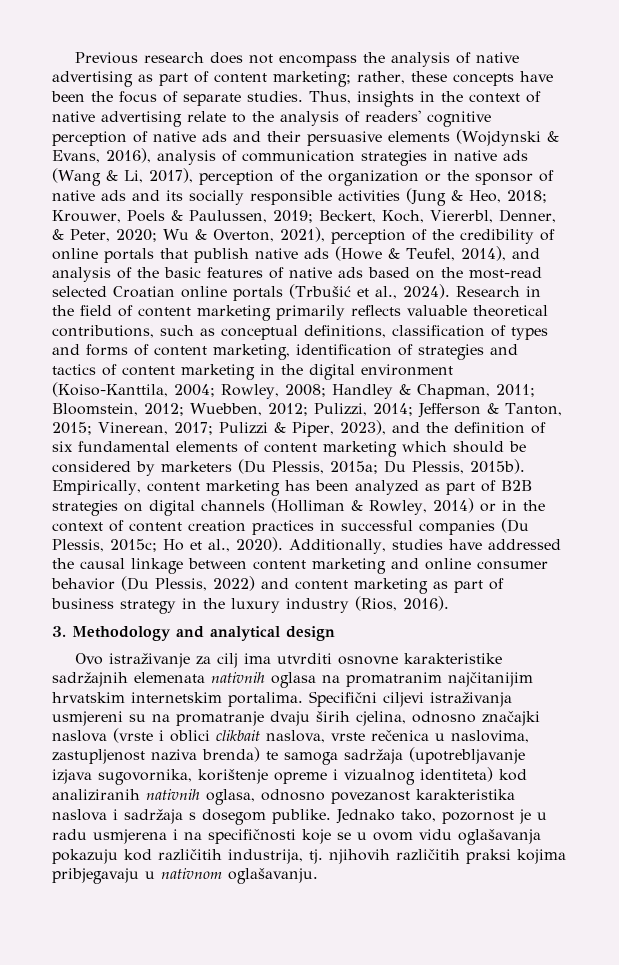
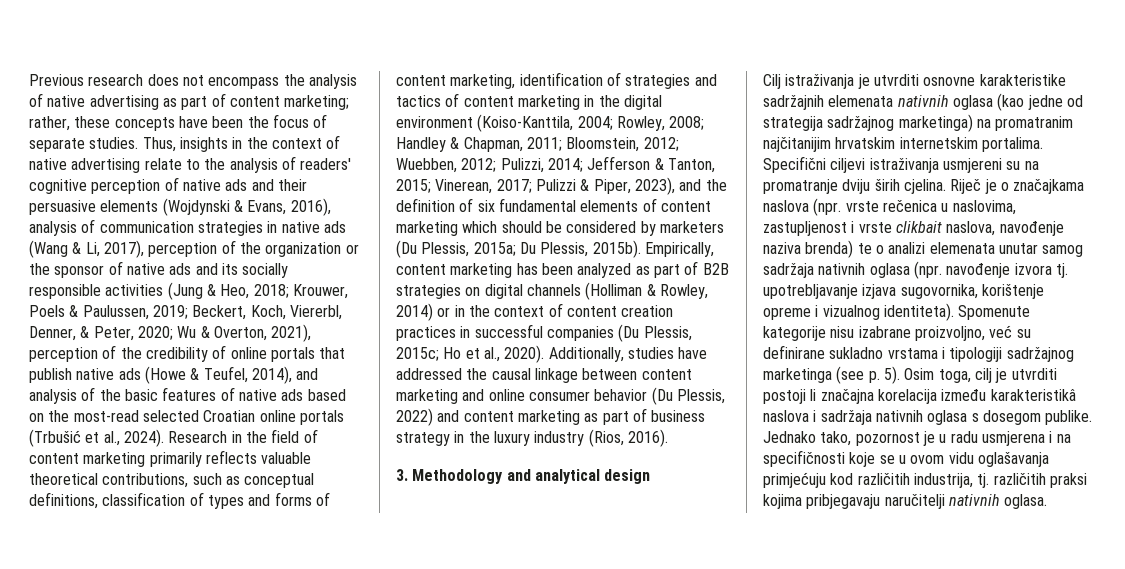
[74,653,271,668] Ovo istraživanje za cilj ima -> [763,74,870,89] Cilj istraživanja je
(316, 680) none -> [997,93,1083,111] [763,114,973,132] (kao jedne od strategija sadržajnog marketinga)
[270,711,540,726] [52,728,325,743] dvaju širih cjelina, odnosno značajki naslova (vrste i oblici clikbait naslova, -> [842,179,1085,194] [763,198,842,216] dviju širih cjelina. Riječ je o značajkama naslova (npr.
[151,747,525,765] naziva brenda) te samoga sadržaja (upotrebljavanje -> [851,221,1064,236] [763,240,1084,258] [763,261,1068,279] [763,284,858,299] i vrste clikbait naslova, navođenje naziva brenda) te o analizi elemenata unutar samog sadržaja nativnih oglasa (npr. navođenje izvora tj. upotrebljavanje
[420,767,527,782] [52,789,515,805] identiteta) kod analiziranih nativnih oglasa, odnosno povezanost karakteristika -> [883,303,1031,321] [763,325,1031,341] [763,345,1074,362] [763,366,1057,384] [763,389,1076,404] identiteta). Spomenute kategorije nisu izabrane proizvoljno, već su definirane sukladno vrstama i tipologiji sadržajnog marketinga (see p. 5). Osim toga, cilj je utvrditi postoji li značajna korelacija između karakteristikâ
(183, 816) none -> [875,410,968,425] nativnih oglasa
[52,849,118,864] pokazuju -> [763,472,826,488] primjećuju
[329,849,390,864] njihovih -> (990, 480) none
[145,868,318,884] u nativnom oglašavanju. -> [884,494,1048,509] naručitelji nativnih oglasa.

